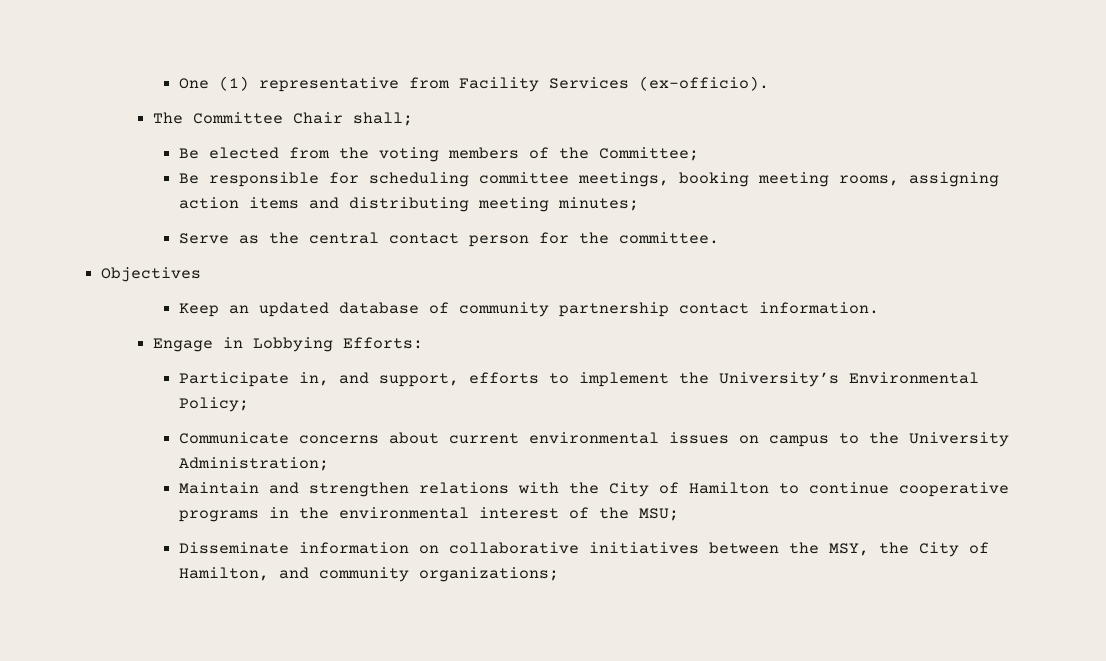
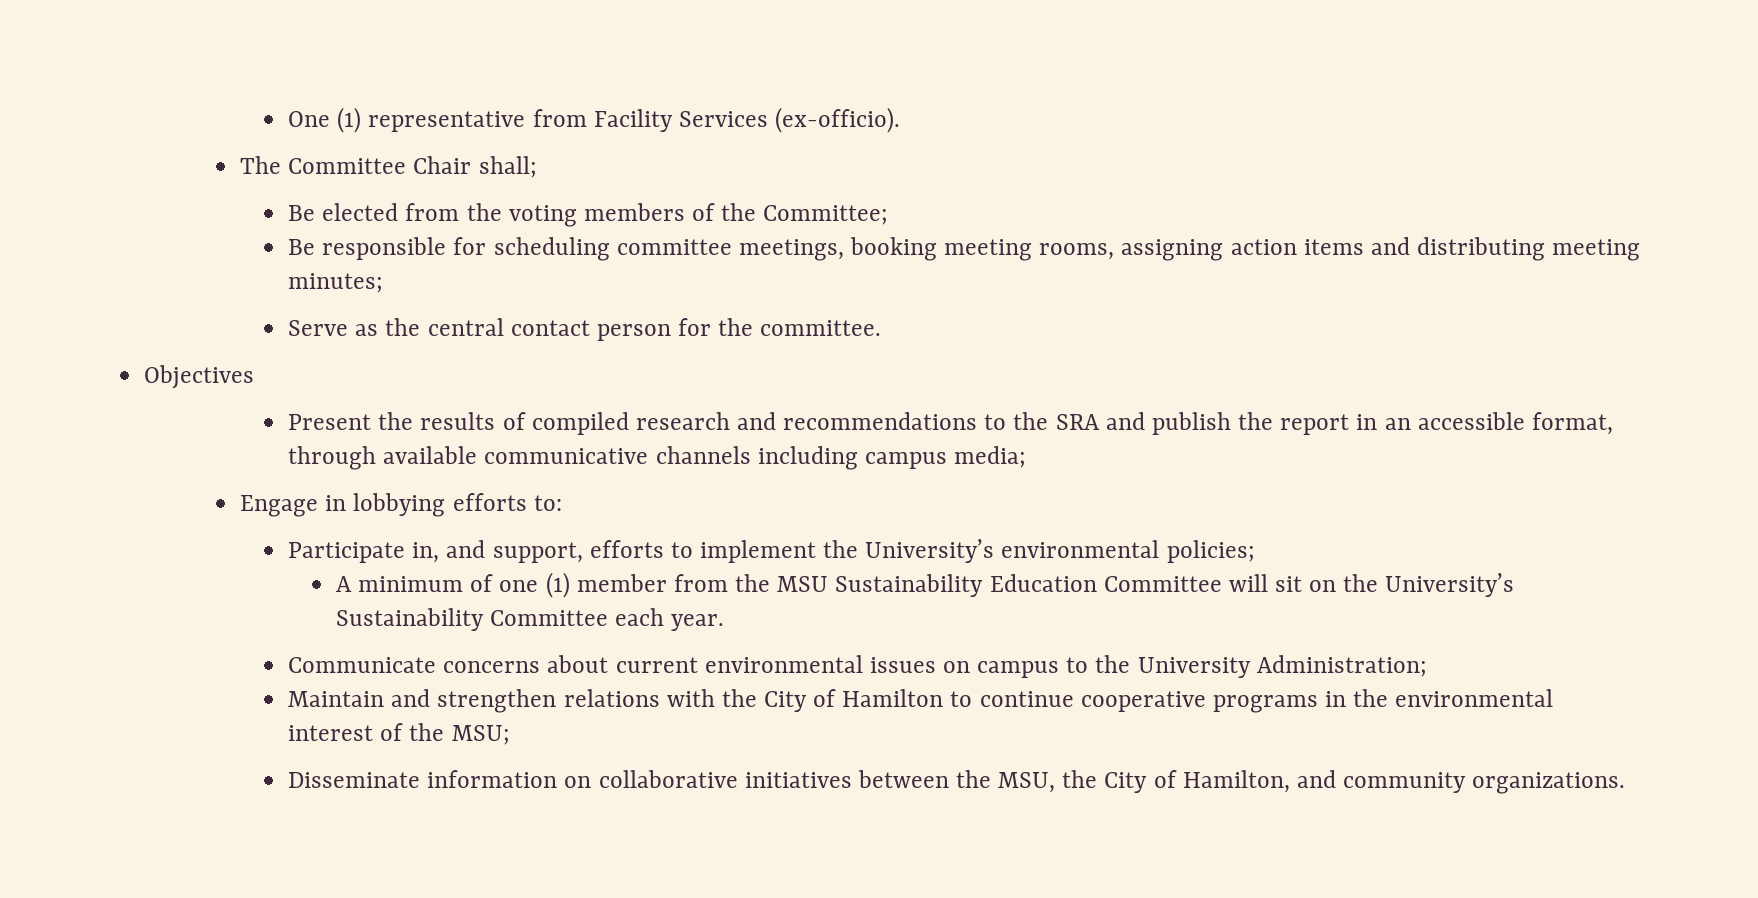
[178,302,879,317] Keep an updated database of community partnership contact information. -> [288,412,1613,435] [288,446,1026,470] Present the results of compiled research and recommendations to the SRA and publish the report in an accessible format, through available communicative channels including campus media;
[252,337,423,352] Lobbying Efforts: -> [353,493,562,517] lobbying efforts to:
[848,372,979,384] [178,397,249,412] Environmental Policy; -> [1001,540,1255,563] [336,572,1515,598] [336,608,725,631] environmental policies; // A minimum of one (1) member from the MSU Sustainability Education Committee will sit on the University’s Sustainability Committee each year.
[828,543,869,556] MSY, -> [998,772,1056,793] MSU,
[418,567,559,582] organizations; -> [1472,772,1626,794] organizations.

